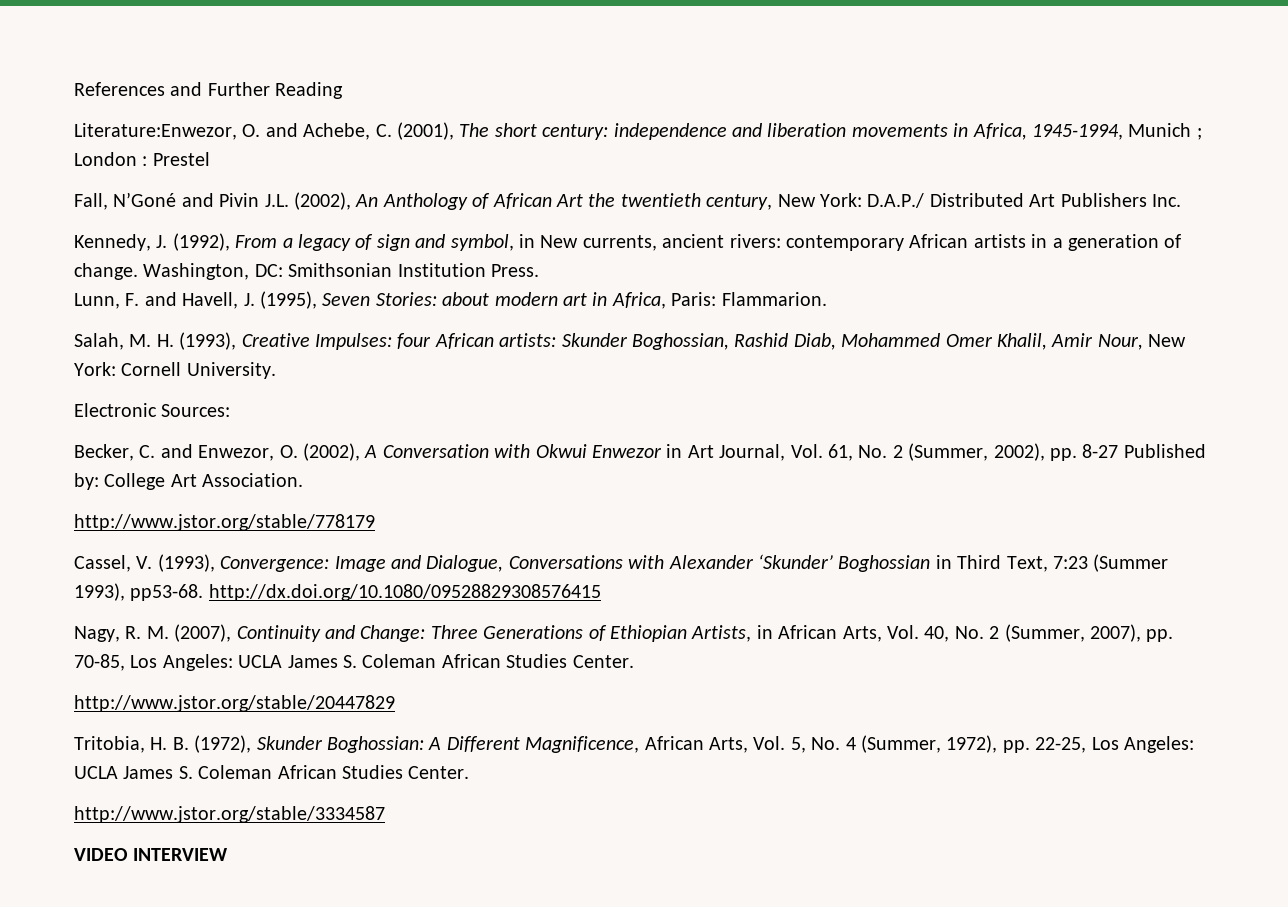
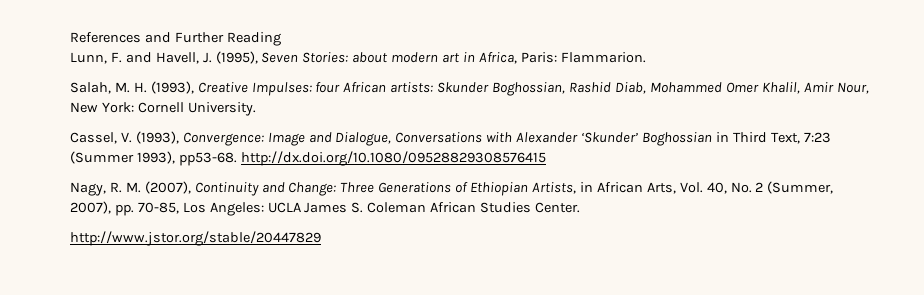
[74,122,1202,140] [74,152,210,166] [74,192,1181,210] [74,233,1182,251] [74,263,539,280] // Literature:Enwezor, O. and Achebe, C. (2001), The short century: independence and liberation movements in Africa, 1945-1994, Munich ; London : Prestel // Fall, N’Goné and Pivin J.L. (2002), An Anthology of African Art the twentieth century, New York: D.A.P./ Distributed Art Publishers Inc. // Kennedy, J. (1992), From a legacy of sign and symbol, in New currents, ancient rivers: contemporary African artists in a generation of change. Washington, DC: Smithsonian Institution Press. -> (281, 39) none
[74,403,231,417] [74,443,1206,461] [74,473,304,490] [74,514,375,531] // Electronic Sources: // Becker, C. and Enwezor, O. (2002), A Conversation with Okwui Enwezor in Art Journal, Vol. 61, No. 2 (Summer, 2002), pp. 8-27 Published by: College Art Association. // http://www.jstor.org/stable/778179 -> (256, 109) none
[74,735,1194,753] [74,765,470,779] [74,806,385,823] [74,848,229,861] // Tritobia, H. B. (1972), Skunder Boghossian: A Different Magnificence, African Arts, Vol. 5, No. 4 (Summer, 1972), pp. 22-25, Los Angeles: UCLA James S. Coleman African Studies Center. // http://www.jstor.org/stable/3334587 // VIDEO INTERVIEW -> (321, 238) none

